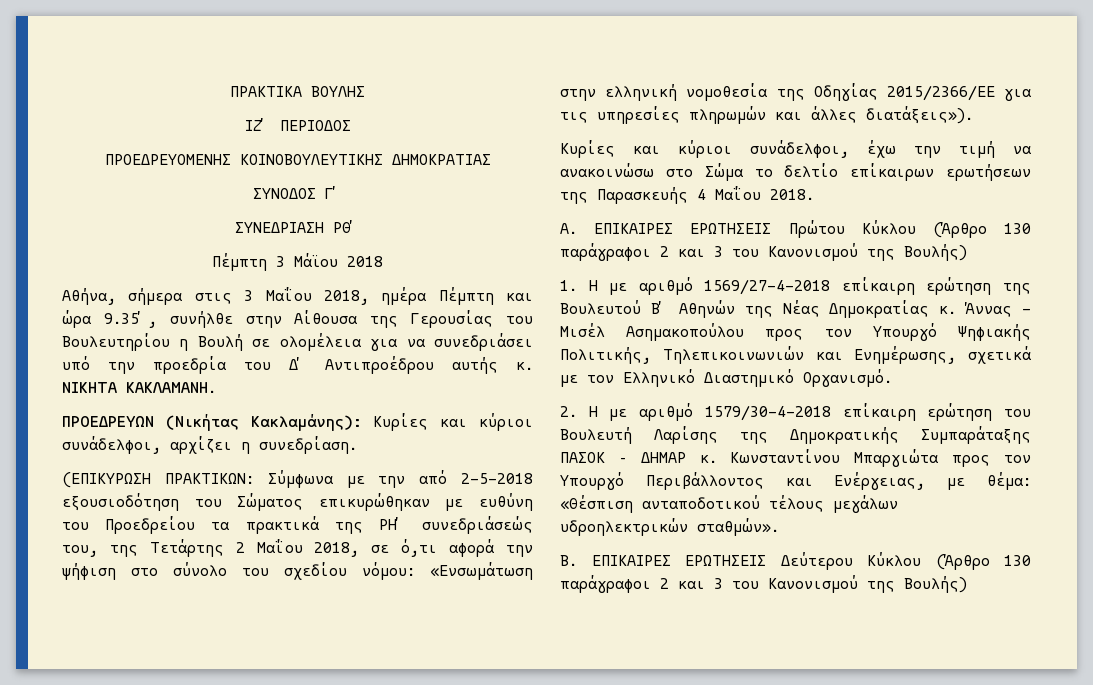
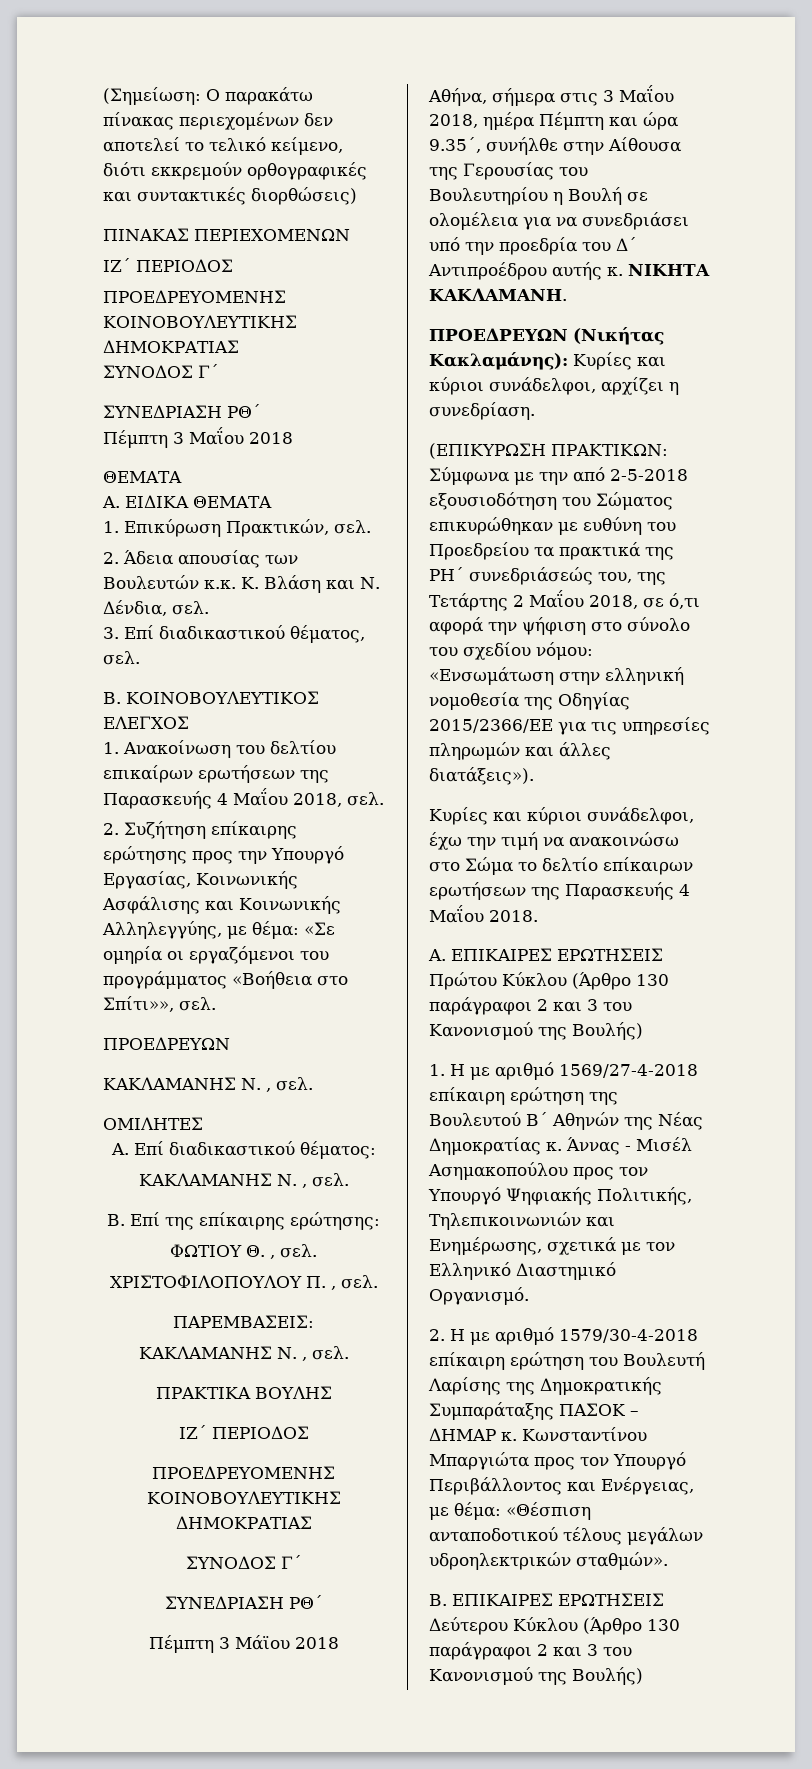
(230, 91) none -> [103,87,313,105] [103,112,333,130] [103,137,343,155] [103,162,367,180] [103,187,357,205] [103,228,350,241] [103,258,233,272] [103,290,286,303] [103,315,297,328] [103,340,239,353] [103,364,219,378] [103,404,261,418] [103,427,293,448] [103,471,182,483] [102,495,272,508] [103,519,371,537] [103,550,298,568] [103,575,380,593] [103,600,209,616] [103,625,365,643] [103,651,140,665] [103,691,319,704] [103,716,189,729] [103,740,336,758] [103,765,329,783] [103,788,384,809] [103,821,297,839] [103,846,344,864] [103,871,298,889] [102,896,341,914] [102,921,335,939] [103,946,329,964] [103,971,348,989] [103,996,216,1012] [103,1037,230,1050] [103,1077,313,1092] [103,1117,203,1130] [110,1141,376,1159] [138,1173,349,1188] [107,1212,380,1230] [170,1244,317,1259] [109,1275,378,1290] [173,1315,314,1328] [138,1346,349,1361] (Σημείωση: Ο παρακάτω πίνακας περιεχομένων δεν αποτελεί το τελικό κείμενο, διότι εκκρεμούν ορθογραφικές και συντακτικές διορθώσεις) // ΠΙΝΑΚΑΣ ΠΕΡΙΕΧΟΜΕΝΩΝ // ΙΖ΄ ΠΕΡΙΟΔΟΣ // ΠΡΟΕΔΡΕΥΟΜΕΝΗΣ ΚΟΙΝΟΒΟΥΛΕΥΤΙΚΗΣ ΔΗΜΟΚΡΑΤΙΑΣ // ΣΥΝΟΔΟΣ Γ΄ // ΣΥΝΕΔΡΙΑΣΗ ΡΘ΄ // Πέμπτη 3 Μαΐου 2018 // ΘΕΜΑΤΑ // Α. ΕΙΔΙΚΑ ΘΕΜΑΤΑ // 1. Επικύρωση Πρακτικών, σελ. // 2. Άδεια απουσίας των Βουλευτών κ.κ. Κ. Βλάση και Ν. Δένδια, σελ. // 3. Επί διαδικαστικού θέματος, σελ. // Β. ΚΟΙΝΟΒΟΥΛΕΥΤΙΚΟΣ ΕΛΕΓΧΟΣ // 1. Ανακοίνωση του δελτίου επικαίρων ερωτήσεων της Παρασκευής 4 Μαΐου 2018, σελ. // 2. Συζήτηση επίκαιρης ερώτησης προς την Υπουργό Εργασίας, Κοινωνικής Ασφάλισης και Κοινωνικής Αλληλεγγύης, με θέμα: «Σε ομηρία οι εργαζόμενοι του προγράμματος «Βοήθεια στο Σπίτι»», σελ. // ΠΡΟΕΔΡΕΥΩΝ // ΚΑΚΛΑΜΑΝΗΣ Ν. , σελ. // ΟΜΙΛΗΤΕΣ // Α. Επί διαδικαστικού θέματος: // ΚΑΚΛΑΜΑΝΗΣ Ν. , σελ. // Β. Επί της επίκαιρης ερώτησης: // ΦΩΤΙΟΥ Θ. , σελ. // ΧΡΙΣΤΟΦΙΛΟΠΟΥΛΟΥ Π. , σελ. // ΠΑΡΕΜΒΑΣΕΙΣ: // ΚΑΚΛΑΜΑΝΗΣ Ν. , σελ. //

